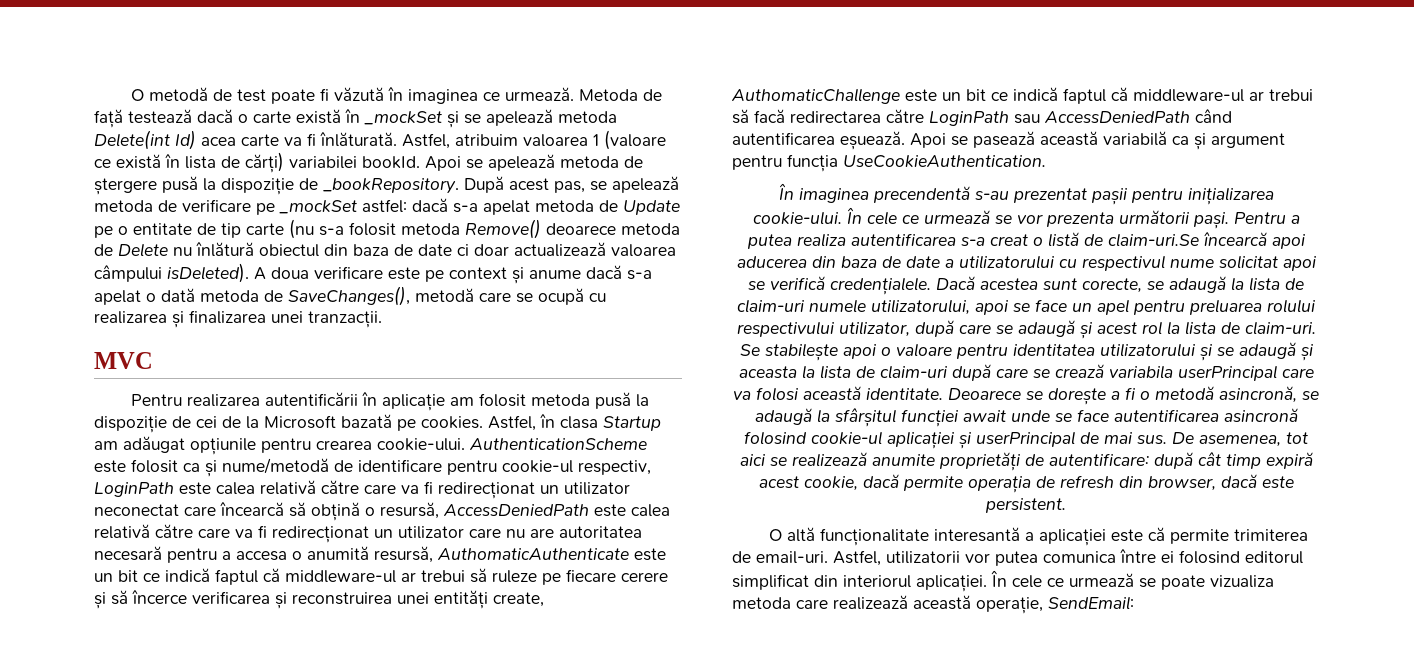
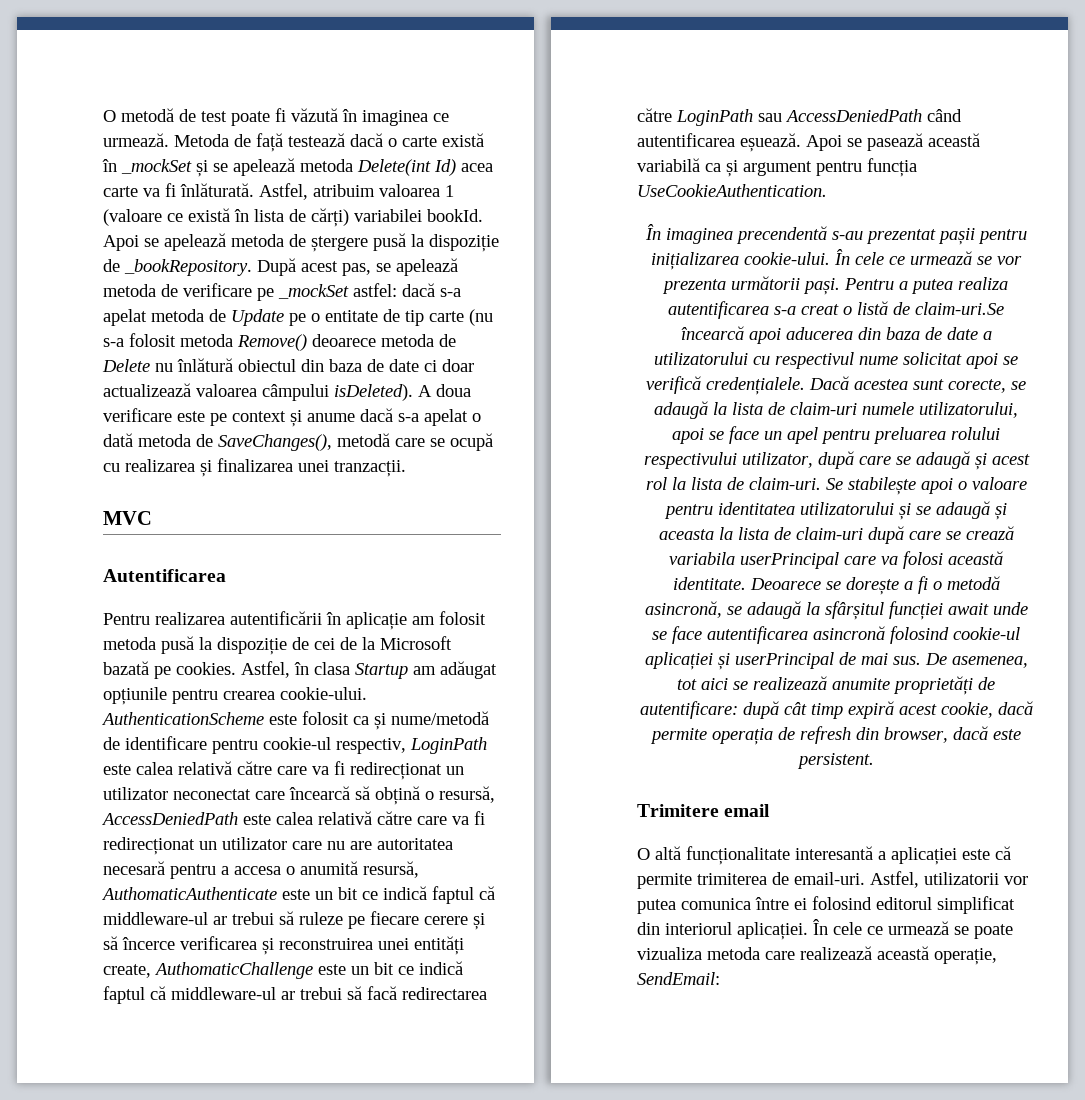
(153, 360) none -> [103,569,226,582] // Autentificarea
(1066, 505) none -> [637,804,771,817] // Trimitere email

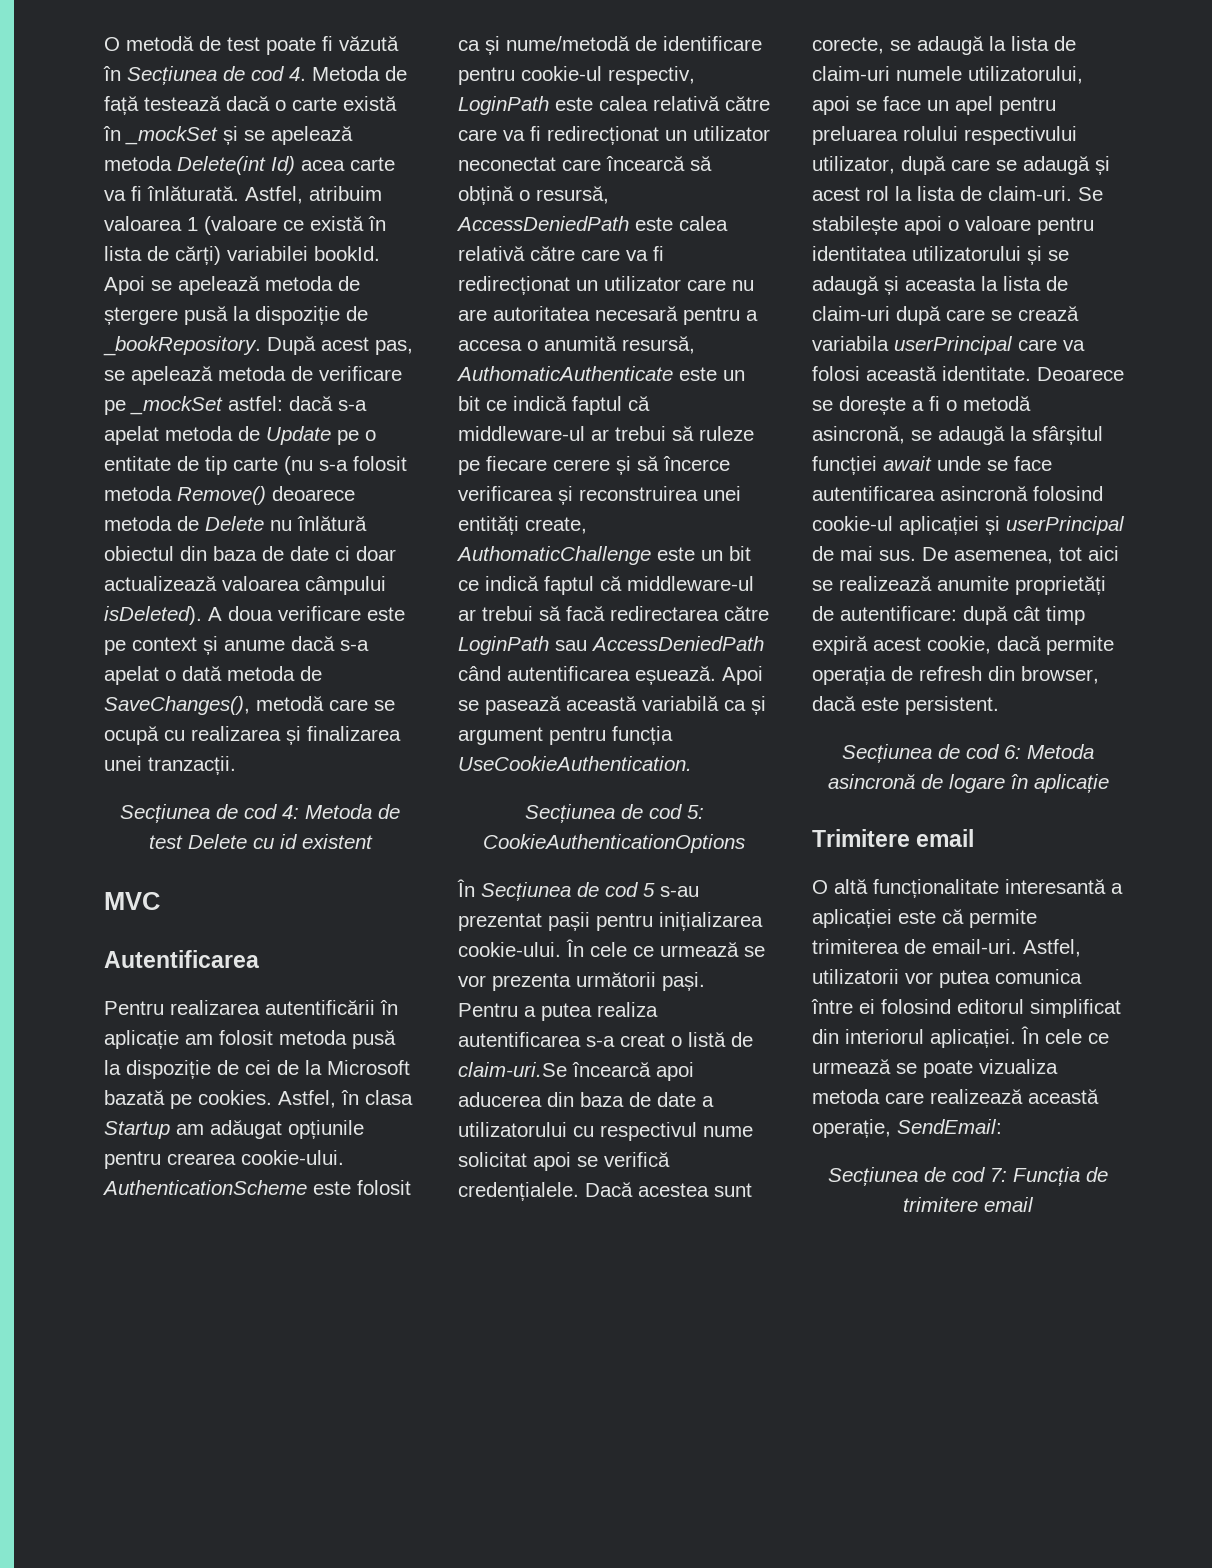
[362,110,449,126] [103,133,169,147] imaginea ce urmează. -> [127,66,306,85] Secțiunea de cod 4.
(406, 468) none -> [120,804,400,823] [148,834,373,849] // Secțiunea de cod 4: Metoda de test Delete cu id existent
[644,224,827,244] În imaginea precendentă -> [524,804,704,823] [483,834,745,853] [457,879,655,901] Secțiunea de cod 5: CookieAuthenticationOptions // În Secțiunea de cod 5
(874, 761) none -> [842,744,1094,763] [827,774,1109,793] // Secțiunea de cod 6: Metoda asincronă de logare în aplicație
(720, 978) none -> [828,1167,1108,1186] [903,1197,1034,1212] // Secțiunea de cod 7: Funcția de trimitere email

